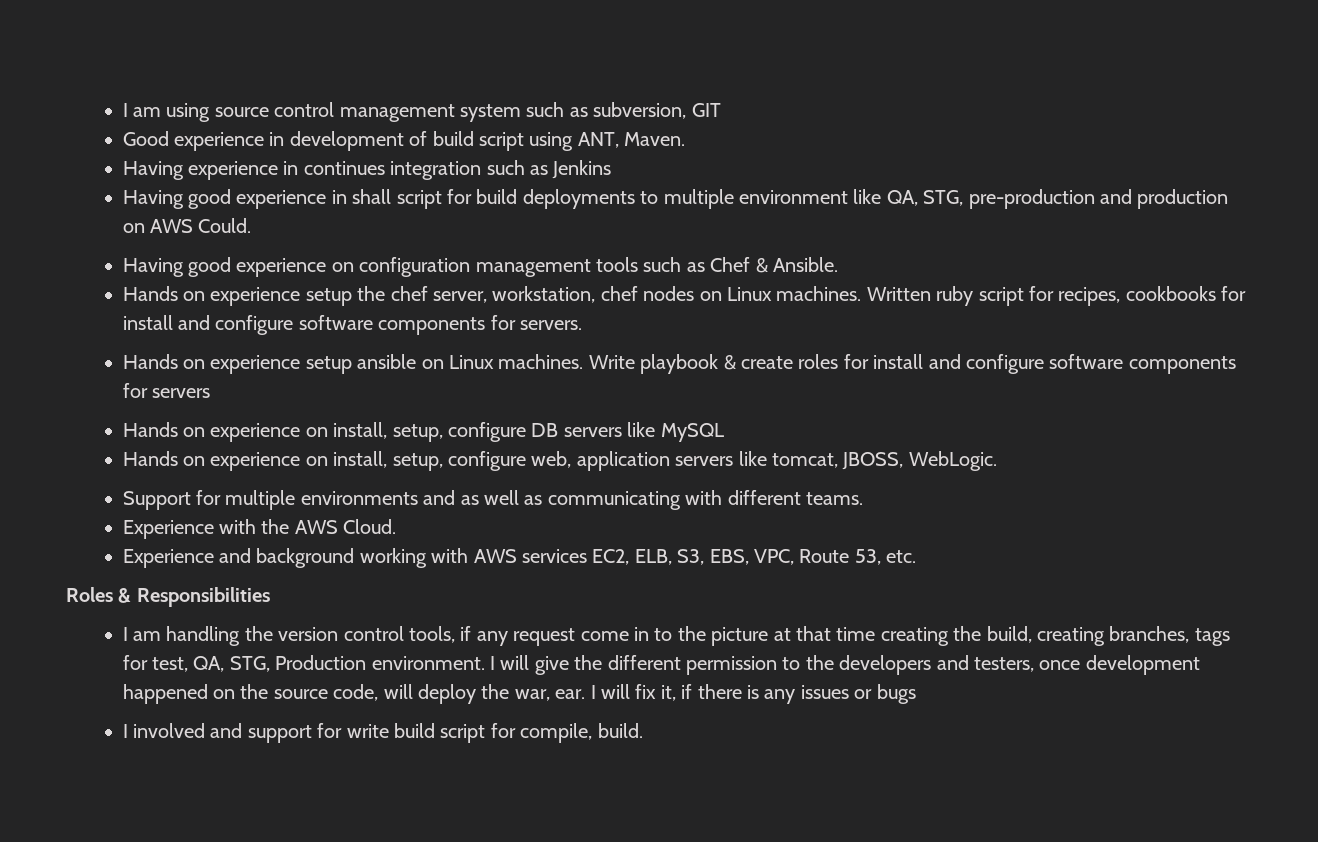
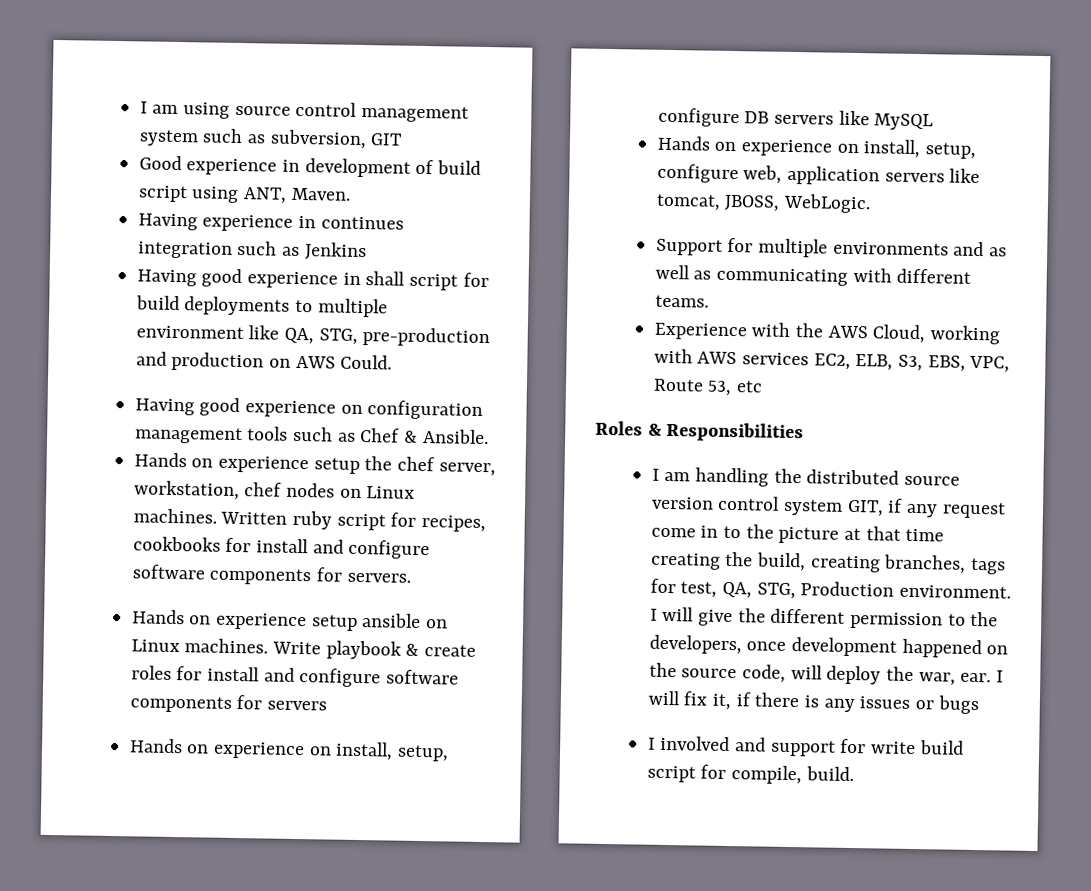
[343,519,397,534] [122,548,355,568] Cloud. // Experience and background -> [872,324,927,344] Cloud,
[886,550,917,563] etc. -> [735,380,763,393] etc
[278,626,456,643] version control tools, -> [806,469,961,486] [650,495,884,517] distributed source version control system GIT,
[839,655,1035,675] developers and testers, -> [648,634,742,655] developers,

